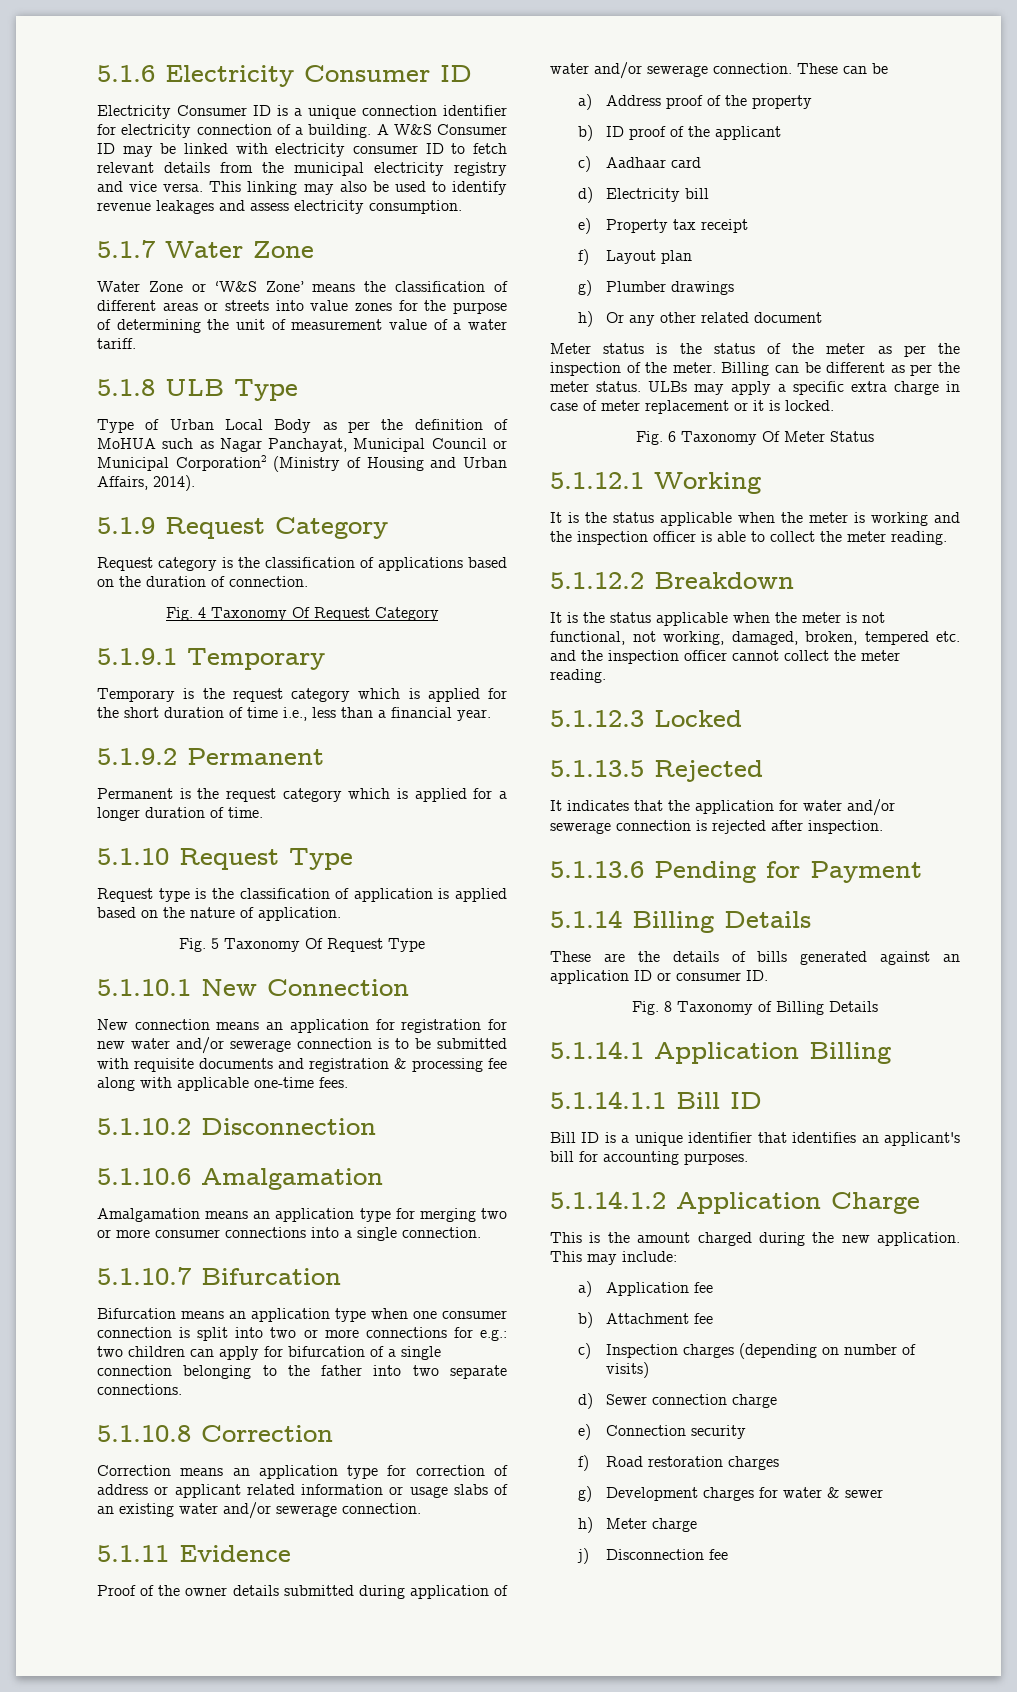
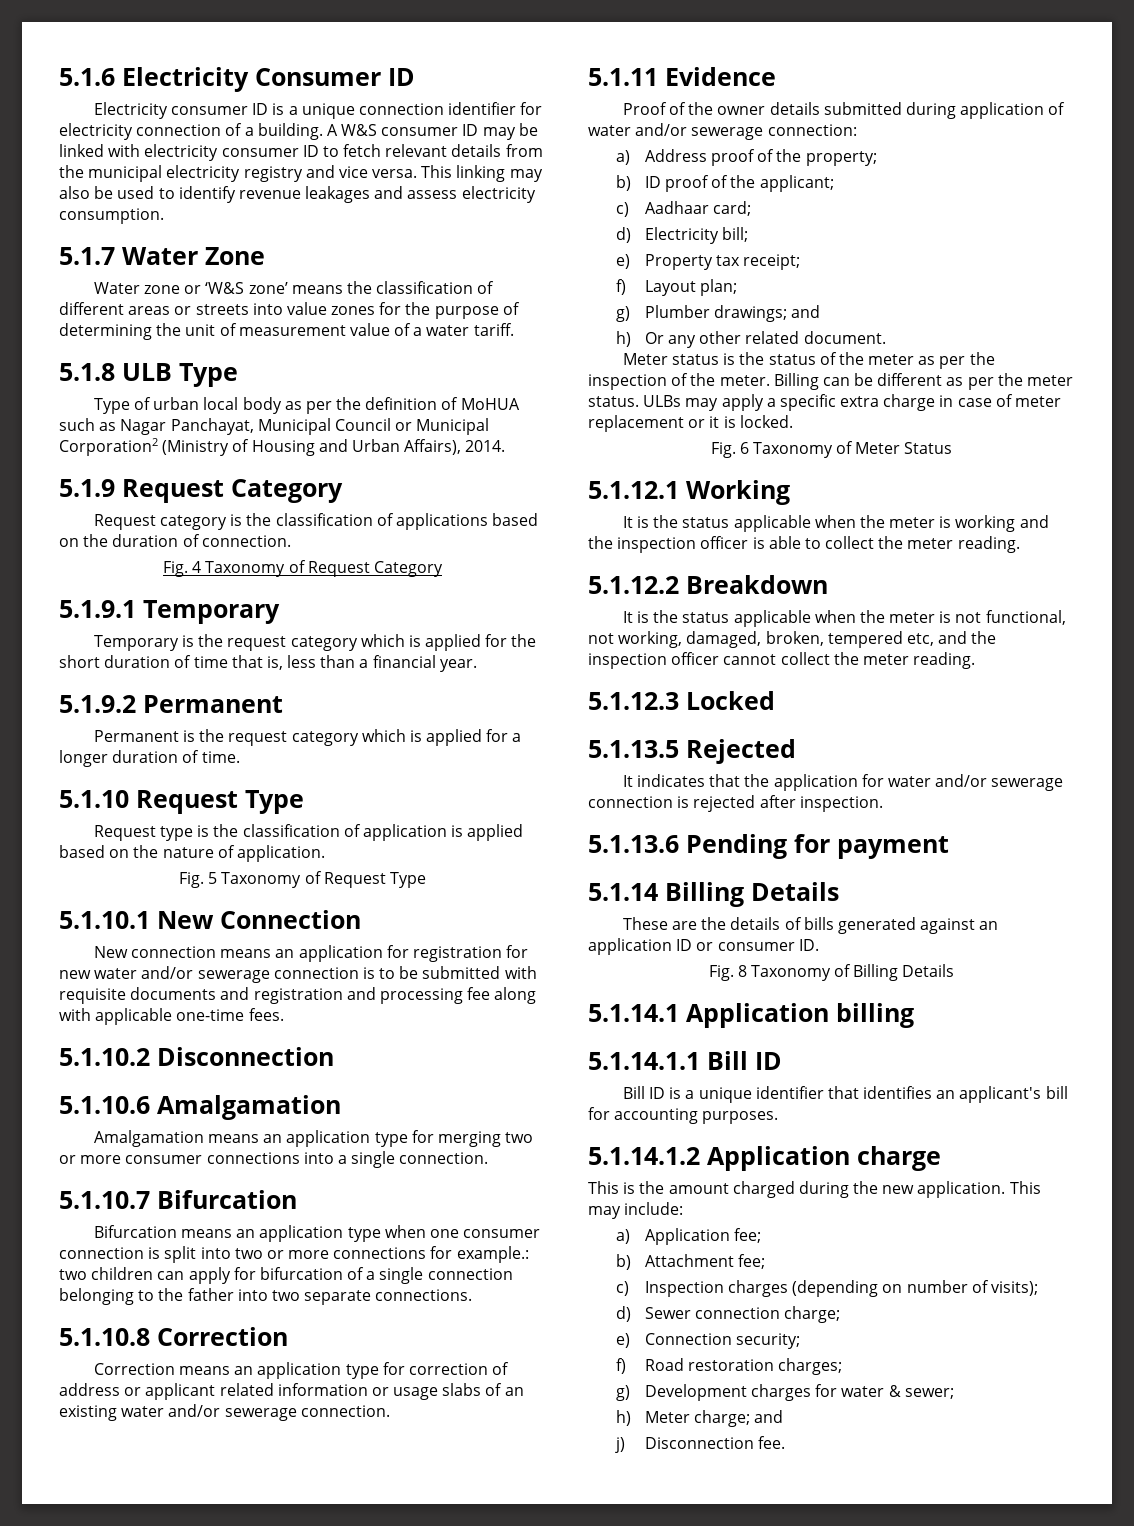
[177,105,247,116] Consumer -> [171,106,249,115] consumer
[437,124,507,135] Consumer -> [381,127,459,136] consumer
[148,281,183,292] Zone -> [144,285,181,294] zone
[265,281,304,292] Zone’ -> [248,282,288,294] zone’
[169,419,312,433] Urban Local Body -> [153,397,282,414] urban local body
[97,475,195,491] Affairs, 2014). -> [404,439,506,455] Affairs), 2014.
[291,607,310,618] Of -> [288,560,306,573] of
[283,707,307,721] i.e., -> [231,655,283,670] that is,
[305,938,323,949] Of -> [304,871,322,884] of
[394,1058,407,1069] & -> [346,987,376,1000] and
[479,1329,507,1341] e.g.: -> [456,1246,529,1263] example.:
[713,63,888,74] connection. These can be -> [767,124,857,136] connection:
[751,95,812,109] property -> [805,151,877,166] property;
[714,126,781,140] applicant -> [759,175,834,192] applicant;
[670,157,701,168] card -> [712,201,751,216] card;
[684,188,709,199] bill -> [721,227,748,242] bill;
[700,219,748,233] receipt -> [743,254,801,270] receipt;
[660,250,692,264] plan -> [699,279,737,296] plan;
[670,281,734,295] drawings -> [713,305,821,322] drawings; and
[753,312,822,323] document -> [803,331,886,344] document.
[762,431,780,442] Of -> [836,441,854,454] of
[936,631,960,642] etc. -> [906,633,934,646] etc,
[810,861,922,883] Payment -> [837,836,949,859] payment
[809,1042,891,1064] Billing -> [836,1003,914,1028] billing
[831,1192,920,1214] Charge -> [857,1146,941,1171] charge
[693,1282,713,1293] fee -> [733,1228,761,1243] fee;
[693,1313,713,1324] fee -> [737,1254,765,1269] fee;
[605,1362,649,1378] visits) -> [990,1281,1038,1296] visits);
[731,1394,777,1408] charge -> [784,1306,841,1323] charge;
[690,1425,746,1439] security -> [735,1333,800,1349] security;
[727,1456,779,1470] charges -> [778,1358,843,1375] charges;
[844,1489,883,1498] sewer -> [904,1388,954,1399] sewer;
[651,1518,697,1532] charge -> [693,1410,784,1427] charge; and
[708,1549,728,1560] fee -> [757,1436,785,1449] fee.

